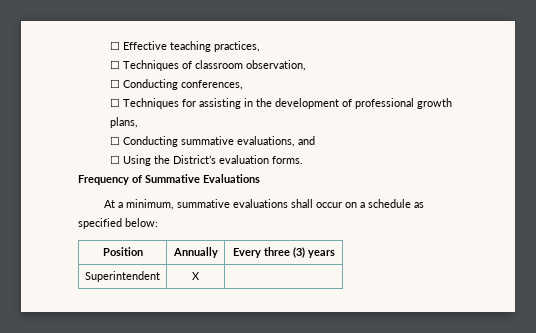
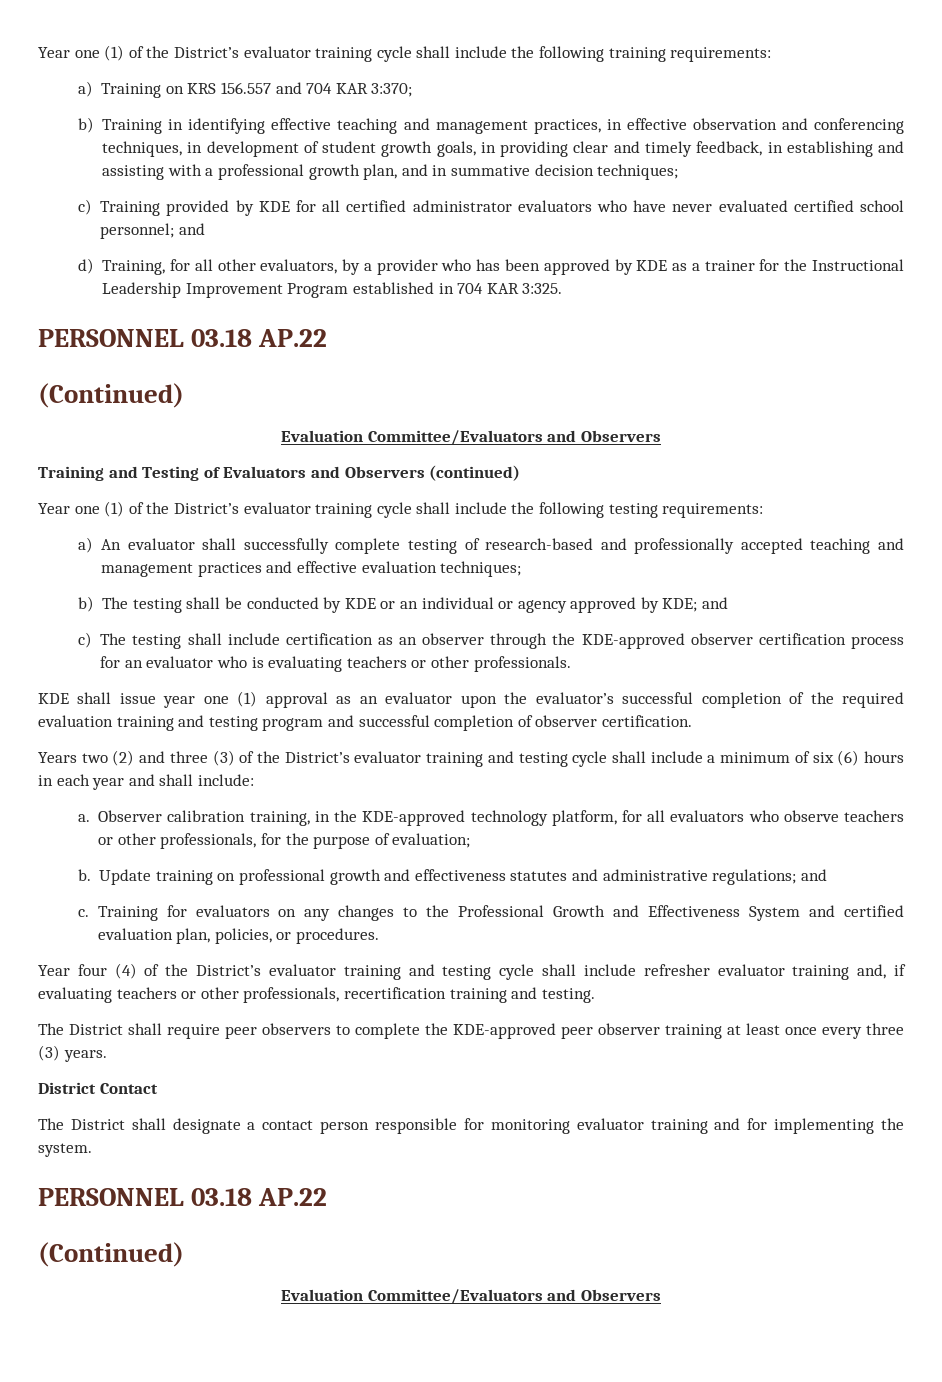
[109,41,260,52] [109,60,306,71] [109,79,243,90] [109,98,452,109] [109,117,138,128] [109,136,315,147] [109,155,303,166] [78,174,260,185] [104,199,425,210] [78,218,158,229] [102,247,143,256] [172,247,218,258] [232,247,335,258] [85,271,160,282] [192,272,200,280] ☐ Effective teaching practices, // ☐ Techniques of classroom observation, // ☐ Conducting conferences, // ☐ Techniques for assisting in the development of professional growth plans, // ☐ Conducting summative evaluations, and // ☐ Using the District’s evaluation forms. // Frequency of Summative Evaluations // At a minimum, summative evaluations shall occur on a schedule as specified below: // Position | Annually | Every three (3) years // Superintendent | X | -> [38,45,772,62] [77,81,413,98] [77,117,905,134] [102,141,904,157] [102,164,679,180] [77,199,904,216] [100,223,205,239] [77,258,904,275] [102,282,563,298] [38,329,328,347] [38,383,184,408] [281,430,661,445] [38,465,521,481] [38,501,764,518] [77,537,905,554] [101,561,522,577] [77,596,729,613] [77,632,904,649] [100,656,571,672] [38,691,904,708] [38,715,692,731] [38,750,904,767] [38,774,254,790] [77,810,905,826] [98,833,471,849] [77,869,827,885] [77,905,904,921] [97,928,379,944] [38,963,907,980] [38,987,595,1003] [38,1023,904,1039] [38,1045,107,1062] [38,1082,158,1094] [38,1118,905,1134] [38,1143,92,1157] [38,1188,328,1206] [38,1242,184,1267] [281,1289,661,1304] Year one (1) of the District’s evaluator training cycle shall include the following training requirements: // a) Training on KRS 156.557 and 704 KAR 3:370; // b) Training in identifying effective teaching and management practices, in effective observation and conferencing techniques, in development of student growth goals, in providing clear and timely feedback, in establishing and assisting with a professional growth plan, and in summative decision techniques; // c) Training provided by KDE for all certified administrator evaluators who have never evaluated certified school personnel; and // d) Training, for all other evaluators, by a provider who has been approved by KDE as a trainer for the Instructional Leadership Improvement Program established in 704 KAR 3:325. // PERSONNEL 03.18 AP.22 // (Continued) // Evaluation Committee/Evaluators and Observers // Training and Testing of Evaluators and Observers (continued) // Year one (1) of the District’s evaluator training cycle shall include the following testing requirements: // a) An evaluator shall successfully complete testing of research-based and professionally accepted teaching and management practices and effective evaluation techniques; // b) The testing shall be conducted by KDE or an individual or agency approved by KDE; and // c) The testing shall include certification as an observer through the KDE-approved observer certification process for an evaluator who is evaluating teachers or other professionals. // KDE shall issue year one (1) approval as an evaluator upon the evaluator’s successful completion of the required evaluation training and testing program and successful completion of observer certification. // Years two (2) and three (3) of the District’s evaluator training and testing cycle shall include a minimum of six (6) hours in each year and shall include: // a. Observer calibration training, in the KDE-approved technology platform, for all evaluators who observe teachers or other professionals, for the purpose of evaluation; // b. Update training on professional growth and effectiveness statutes and administrative regulations; and // c. Training for evaluators on any changes to the Professional Growth and Effectiveness System and certified evaluation plan, policies, or procedures. // Year four (4) of the District’s evaluator training and testing cycle shall include refresher evaluator training and, if evaluating teachers or other professionals, recertification training and testing. // The District shall require peer observers to complete the KDE-approved peer observer training at least once every three (3) years. // District Contact // The District shall designate a contact person responsible for monitoring evaluator training and for implementing the system. // PERSONNEL 03.18 AP.22 // (Continued) // Evaluation Committee/Evaluators and Observers

